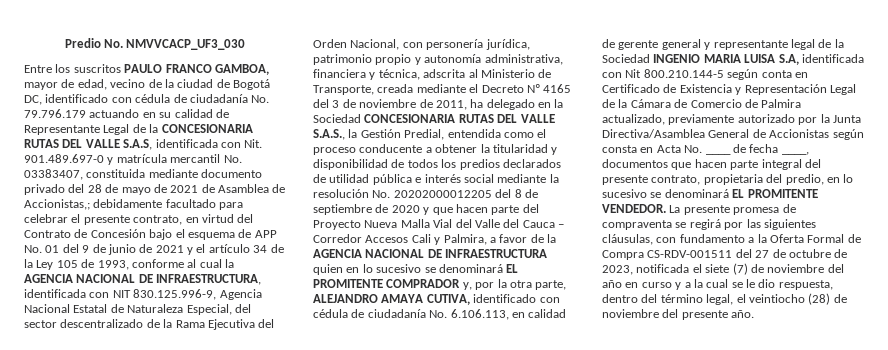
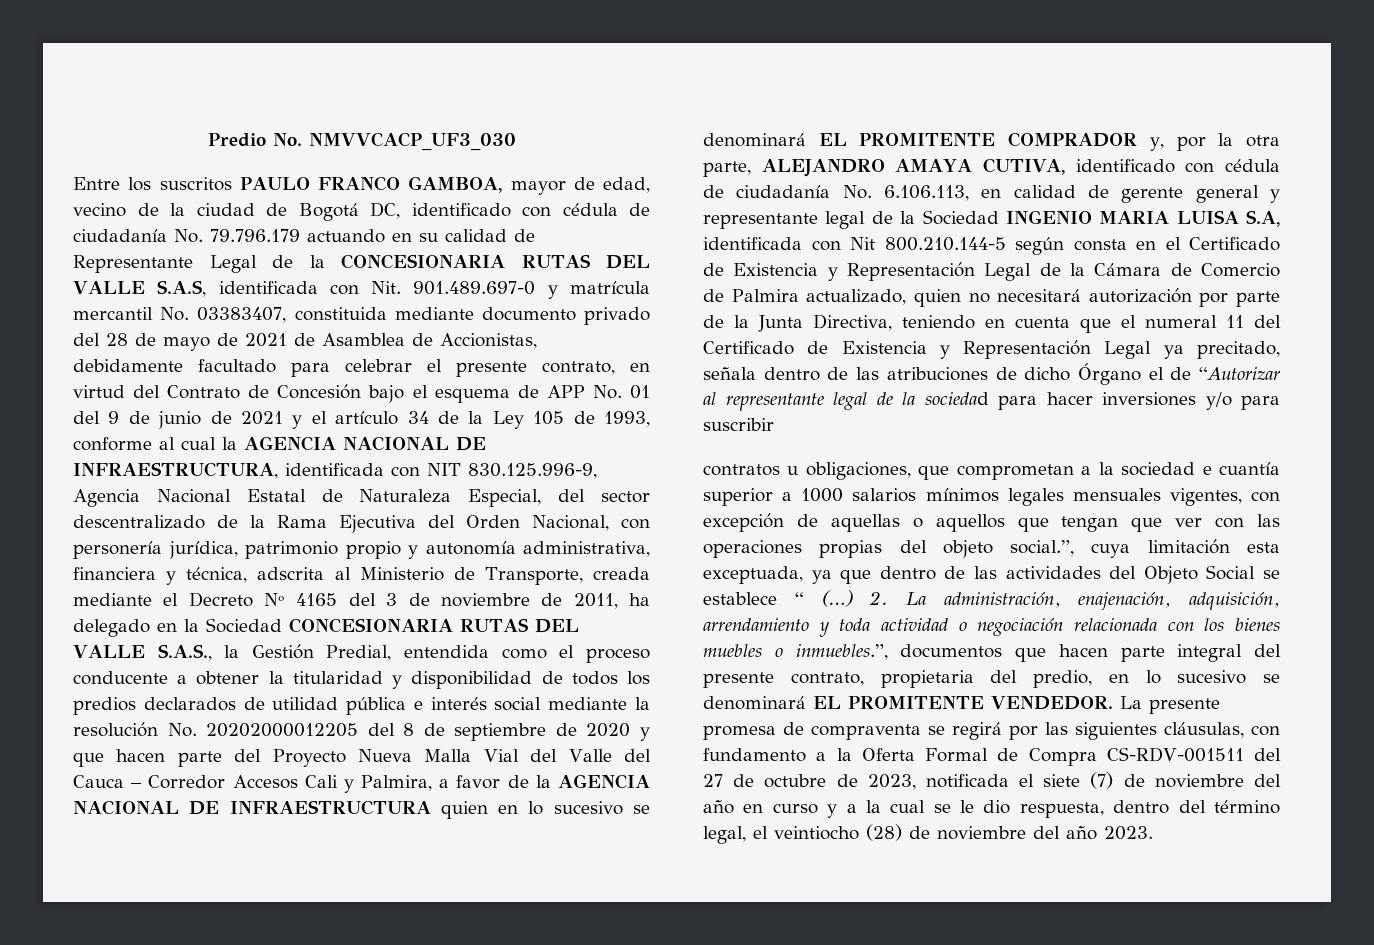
[24,199,90,210] Accionistas,; -> [440,333,537,349] Accionistas,
[761,70,808,78] conta en -> [1073,237,1181,251] consta en el
[668,114,861,125] [602,129,864,140] [602,145,703,153] [705,153,731,155] [732,144,809,155] previamente autorizado por la Junta Directiva/Asamblea General de Accionistas según consta en Acta No. ____ de fecha ____, -> [913,288,1280,307] [703,314,1281,333] [703,340,1280,359] [703,363,1281,385] [703,392,1280,411] [703,418,774,431] [703,462,1280,480] [703,488,1280,506] [703,513,1280,532] [703,539,1280,558] [703,565,1280,584] [703,590,1280,610] [703,618,1280,637] [703,644,888,660] quien no necesitará autorización por parte de la Junta Directiva, teniendo en cuenta que el numeral 11 del Certificado de Existencia y Representación Legal ya precitado, señala dentro de las atribuciones de dicho Órgano el de “Autorizar al representante legal de la sociedad para hacer inversiones y/o para suscribir // contratos u obligaciones, que comprometan a la sociedad e cuantía superior a 1000 salarios mínimos legales mensuales vigentes, con excepción de aquellas o aquellos que tengan que ver con las operaciones propias del objeto social.”, cuya limitación esta exceptuada, ya que dentro de las actividades del Objeto Social se establece “ (…) 2. La administración, enajenación, adquisición, arrendamiento y toda actividad o negociación relacionada con los bienes muebles o inmuebles.”,
[681,310,755,320] presente año. -> [1066,826,1153,840] año 2023.

